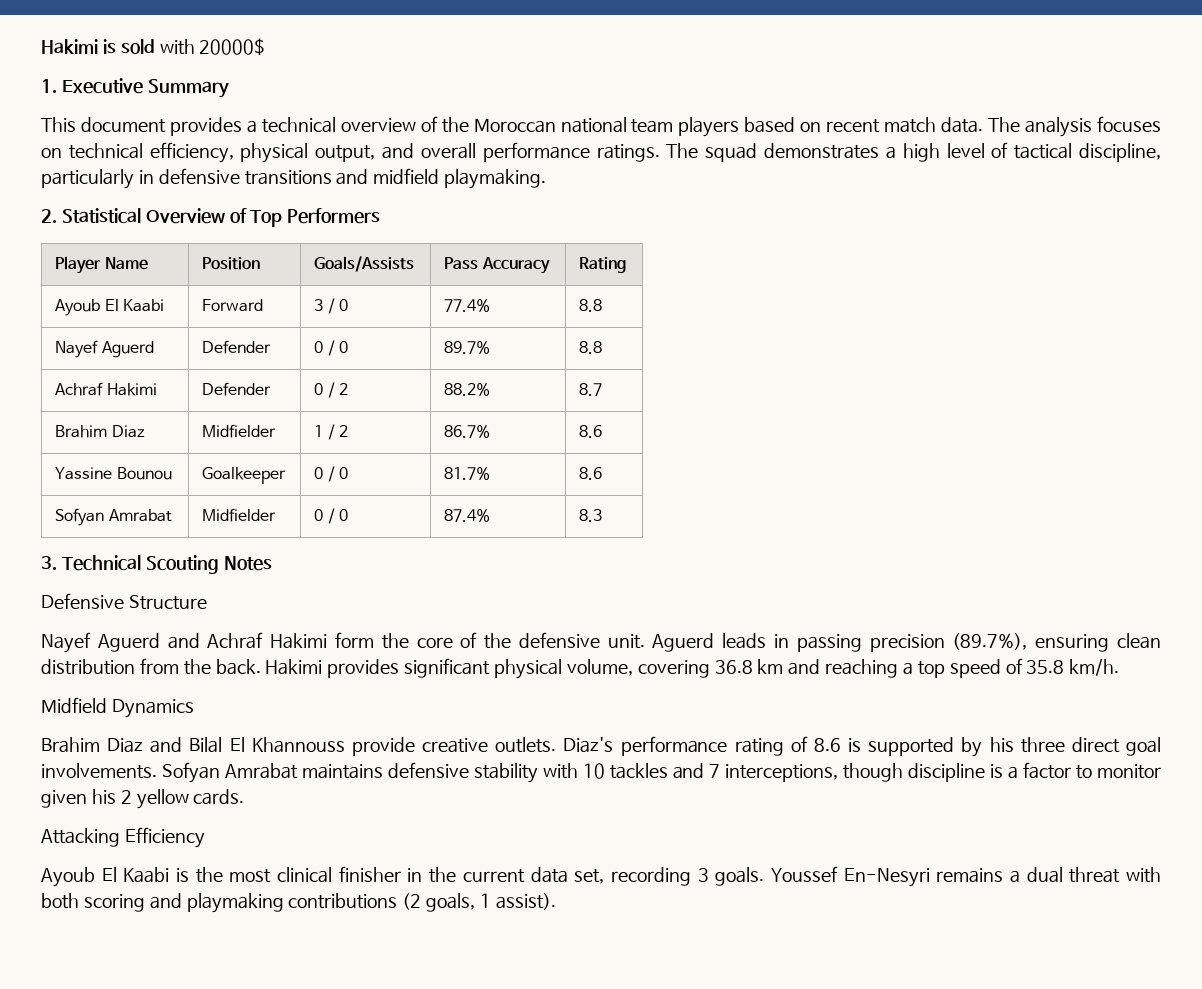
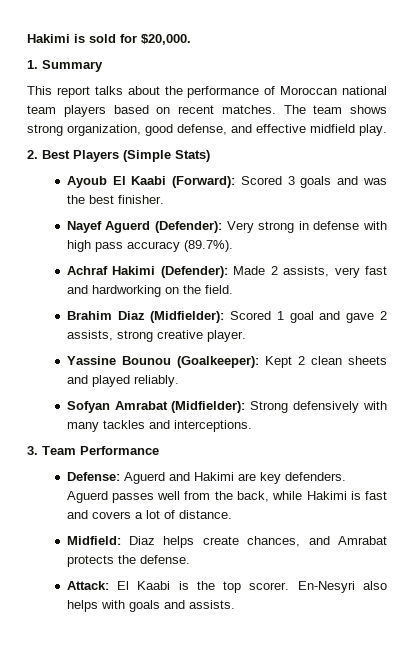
[159,38,266,55] with 20000$ -> [120,34,191,45] for $20,000.
[61,78,143,94] Executive -> (38, 64) none
[80,116,469,136] document provides a technical overview of the -> [56,86,276,98] report talks about the performance of
[884,116,1162,137] [41,142,1161,163] [41,168,547,189] [41,208,381,227] [55,256,148,274] [202,257,261,270] [314,256,415,272] [444,257,550,274] [579,257,627,273] [55,299,164,316] [202,299,264,312] [314,298,348,314] [444,299,491,312] [579,299,603,312] [55,340,154,358] [202,340,272,354] [314,340,348,356] [444,341,491,354] [579,341,603,354] [55,382,157,396] [202,382,272,396] [314,382,348,398] [444,383,491,396] [579,383,603,396] [55,425,145,438] [202,424,277,438] [314,424,348,440] [444,425,491,438] [579,425,603,438] [55,467,172,480] [202,467,287,484] [314,466,348,482] [444,467,491,480] [579,467,603,480] [55,508,172,526] [202,508,277,522] [314,508,348,524] [444,509,491,522] [579,509,603,522] [41,555,272,574] [41,593,207,610] [41,632,1162,653] [41,658,1120,679] [41,697,194,718] [41,736,1161,757] [41,762,1161,783] [41,789,245,809] [41,827,205,848] [41,866,1161,887] [41,893,556,913] match data. The analysis focuses on technical efficiency, physical output, and overall performance ratings. The squad demonstrates a high level of tactical discipline, particularly in defensive transitions and midfield playmaking. // 2. Statistical Overview of Top Performers // Player Name | Position | Goals/Assists | Pass Accuracy | Rating // Ayoub El Kaabi | Forward | 3 / 0 | 77.4% | 8.8 // Nayef Aguerd | Defender | 0 / 0 | 89.7% | 8.8 // Achraf Hakimi | Defender | 0 / 2 | 88.2% | 8.7 // Brahim Diaz | Midfielder | 1 / 2 | 86.7% | 8.6 // Yassine Bounou | Goalkeeper | 0 / 0 | 81.7% | 8.6 // Sofyan Amrabat | Midfielder | 0 / 0 | 87.4% | 8.3 // 3. Technical Scouting Notes // Defensive Structure // Nayef Aguerd and Achraf Hakimi form the core of the defensive unit. Aguerd leads in passing precision (89.7%), ensuring clean distribution from the back. Hakimi provides significant physical volume, covering 36.8 km and reaching a top speed of 35.8 km/h. // Midfield Dynamics // Brahim Diaz and Bilal El Khannouss provide creative outlets. Diaz's performance rating of 8.6 is supported by his three direct goal involvements. Sofyan Amrabat maintains defensive stability with 10 tackles and 7 interceptions, though discipline is a factor to monitor given his 2 yellow cards. // Attacking Efficiency // Ayoub El Kaabi is the most clinical finisher in the current data set, recording 3 goals. Youssef En-Nesyri remains a dual threat with both scoring and playmaking contributions (2 goals, 1 assist). -> [221,105,387,114] [27,124,387,136] [27,150,210,162] [66,176,387,188] [66,195,164,204] [66,221,387,233] [66,240,233,252] [66,266,387,278] [66,285,233,297] [66,311,387,323] [66,330,246,342] [66,356,387,368] [66,375,179,387] [66,401,387,413] [66,420,252,432] [27,446,159,455] [66,472,346,484] [66,491,387,503] [66,510,232,519] [66,536,387,548] [66,555,190,567] [66,581,387,593] [66,600,235,612] matches. The team shows strong organization, good defense, and effective midfield play. // 2. Best Players (Simple Stats) // Ayoub El Kaabi (Forward): Scored 3 goals and was the best finisher. // Nayef Aguerd (Defender): Very strong in defense with high pass accuracy (89.7%). // Achraf Hakimi (Defender): Made 2 assists, very fast and hardworking on the field. // Brahim Diaz (Midfielder): Scored 1 goal and gave 2 assists, strong creative player. // Yassine Bounou (Goalkeeper): Kept 2 clean sheets and played reliably. // Sofyan Amrabat (Midfielder): Strong defensively with many tackles and interceptions. // 3. Team Performance // Defense: Aguerd and Hakimi are key defenders. Aguerd passes well from the back, while Hakimi is fast and covers a lot of distance. // Midfield: Diaz helps create chances, and Amrabat protects the defense. // Attack: El Kaabi is the top scorer. En-Nesyri also helps with goals and assists.

